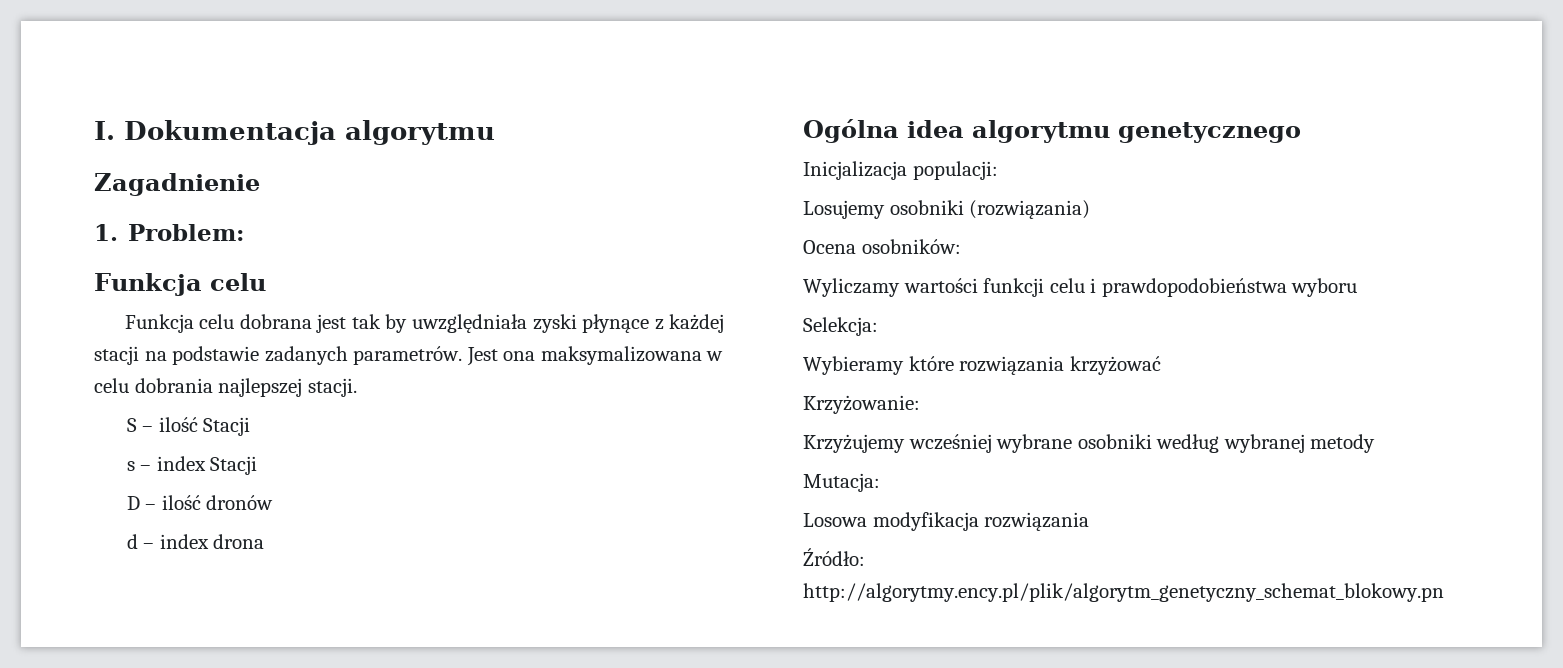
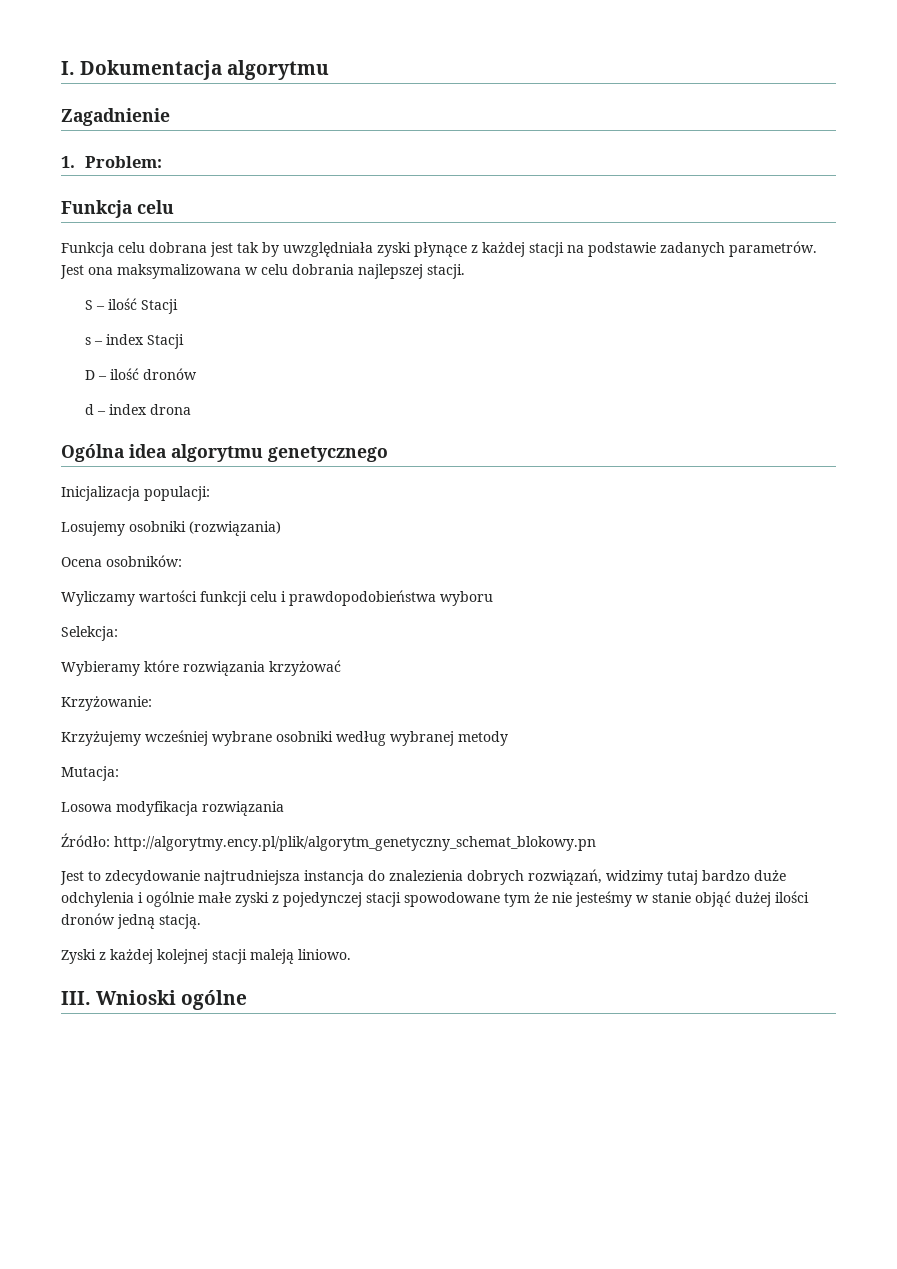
(1444, 592) none -> [60,869,786,885] [61,891,809,907] [61,913,201,929] [61,949,351,964] [61,990,248,1010] // Jest to zdecydowanie najtrudniejsza instancja do znalezienia dobrych rozwiązań, widzimy tutaj bardzo duże odchylenia i ogólnie małe zyski z pojedynczej stacji spowodowane tym że nie jesteśmy w stanie objąć dużej ilości dronów jedną stacją. // Zyski z każdej kolejnej stacji maleją liniowo. // III. Wnioski ogólne

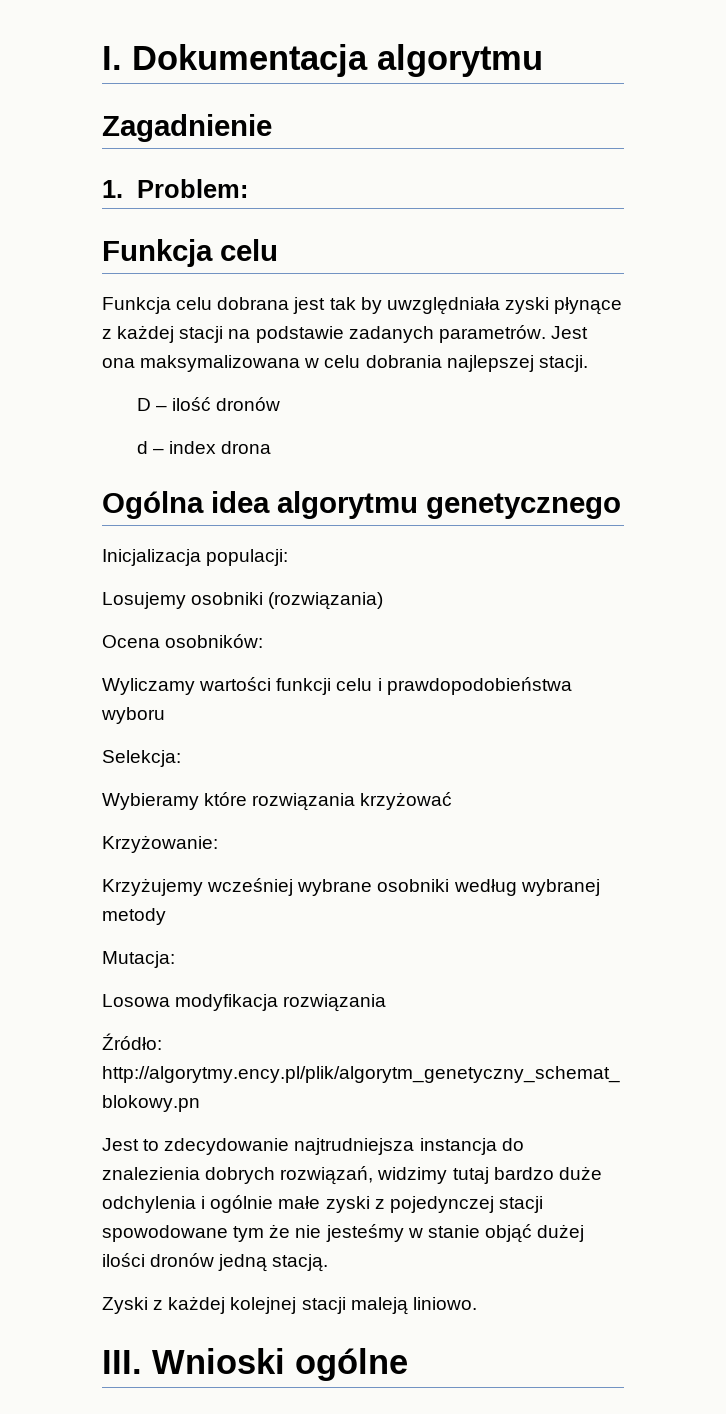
[85,298,179,314] [85,334,185,349] // S – ilość Stacji // s – index Stacji -> (588, 363) none

